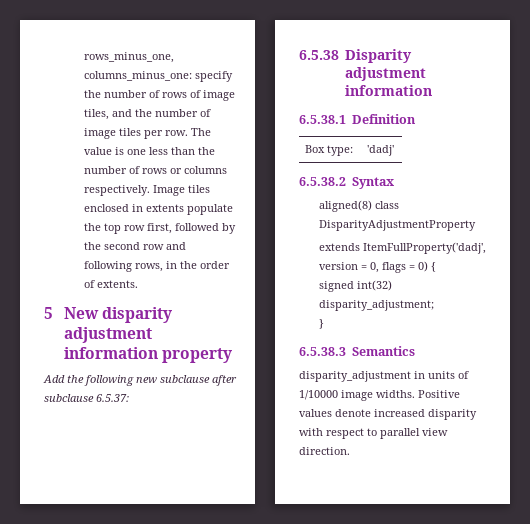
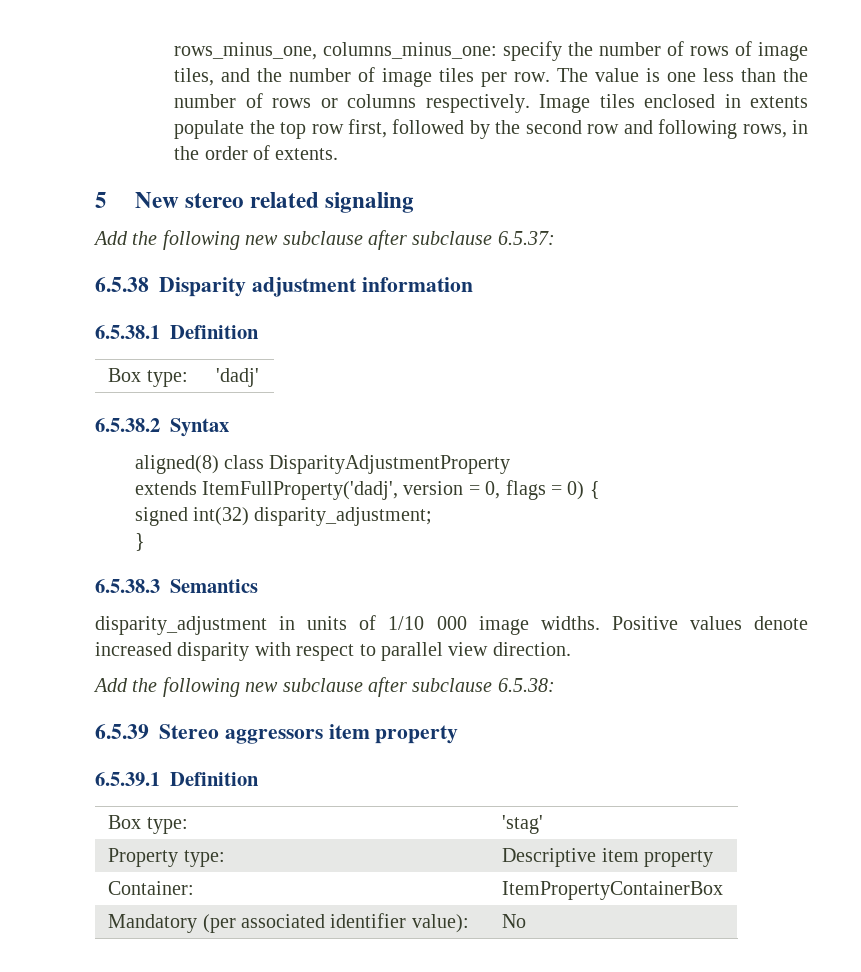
[102,307,173,323] [64,327,153,343] [64,347,233,363] disparity adjustment information property -> [184,192,415,213] stereo related signaling
[299,390,338,400] 1/10000 -> [388,616,467,630] 1/10 000
(350, 451) none -> [93,677,555,697] [95,724,459,744] [95,772,259,786] [108,815,188,834] [502,815,544,834] [108,848,225,867] [502,848,713,867] [108,881,195,895] [502,881,724,900] [108,913,469,933] [502,914,527,928] // Add the following new subclause after subclause 6.5.38: // 6.5.39 Stereo aggressors item property // 6.5.39.1 Definition // Box type: | 'stag' // Property type: | Descriptive item property // Container: | ItemPropertyContainerBox // Mandatory (per associated identifier value): | No

